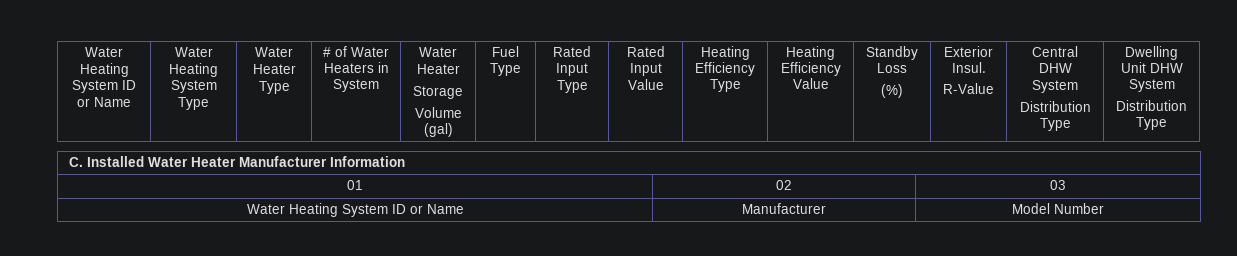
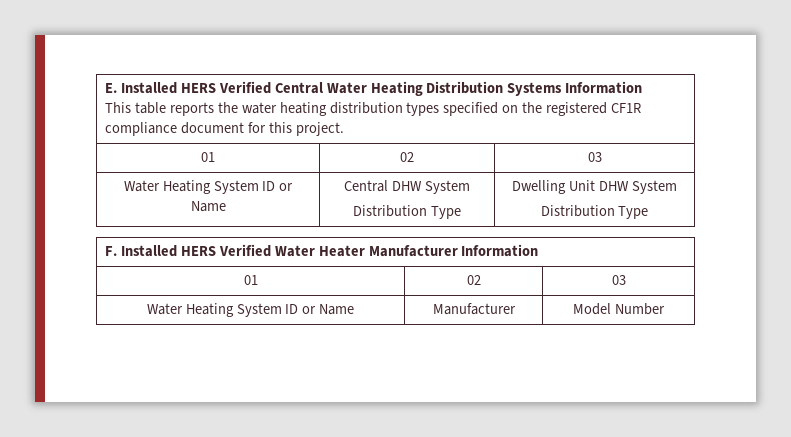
[85,47,123,57] [79,63,129,77] [72,80,136,93] [77,97,131,107] [174,47,213,57] [169,63,218,77] [170,80,217,93] [178,97,209,110] [255,47,293,57] [252,64,296,74] [258,81,290,94] [323,46,389,57] [323,62,389,73] [333,79,379,92] [419,47,457,57] [416,64,460,74] [413,86,463,99] [414,107,462,118] [423,123,453,137] [492,46,519,57] [490,63,521,76] [553,46,591,57] [556,63,588,76] [556,80,588,93] [626,46,665,57] [629,63,662,76] [627,79,664,90] [700,46,750,60] [695,62,755,76] [709,79,741,92] [786,46,835,60] [780,62,841,76] [792,78,829,89] [866,46,918,60] [877,63,907,73] [881,84,903,98] [944,46,993,57] [951,62,986,73] [943,83,994,94] Water Heating System ID or Name | Water Heating System Type | Water Heater Type | # of Water Heaters in System | Water Heater // Storage // Volume (gal) | Fuel Type | Rated Input Type | Rated Input Value | Heating Efficiency Type | Heating Efficiency Value | Standby Loss // (%) | Exterior Insul. // R-Value -> [105,81,643,96] [105,102,642,116] [105,122,344,136] [201,152,215,162] [400,152,414,162] [587,152,602,162] [123,180,294,194] [190,201,226,212] E. Installed HERS Verified Central Water Heating Distribution Systems Information // This table reports the water heating distribution types specified on the registered CF1R compliance document for this project. // 01 | 02 | 03 // Water Heating System ID or Name
[68,156,144,167] C. Installed -> [105,244,271,257] F. Installed HERS Verified

